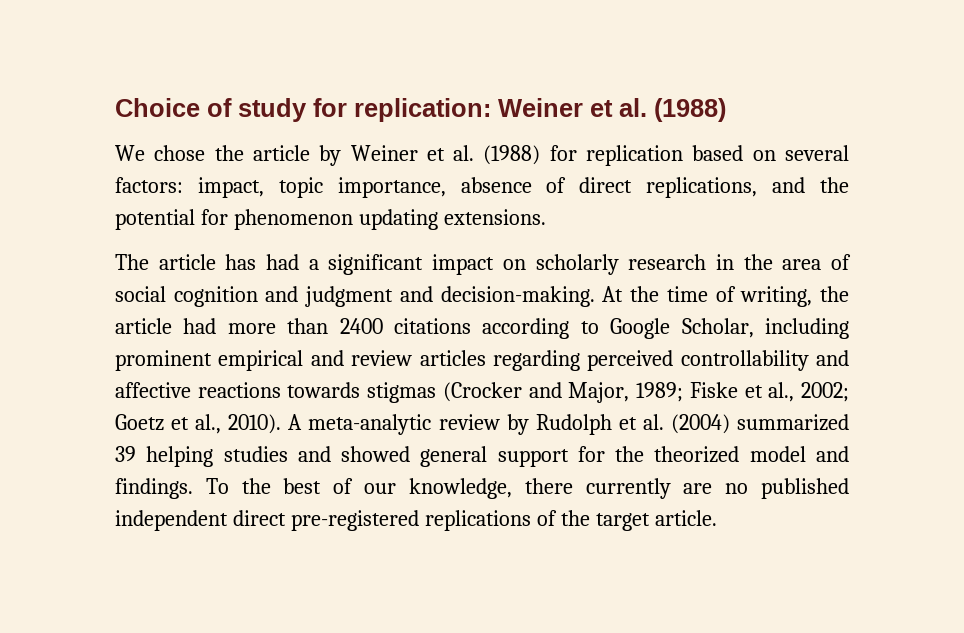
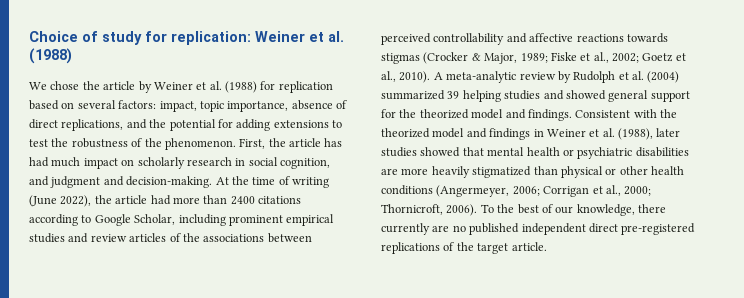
[233,209,546,230] [115,254,149,270] phenomenon updating extensions. // The -> [236,119,342,131] [29,138,286,150] adding extensions to test the robustness of the phenomenon. First, the
[308,254,424,275] a significant -> [51,157,81,167] much
[743,254,852,270] [115,286,258,307] the area of social cognition -> [248,157,330,169] social cognition,
[740,286,813,307] writing, -> [292,177,329,188] [29,195,92,207] writing (June 2022),
(304, 360) none -> [29,233,65,243] studies
[492,350,580,371] regarding -> [169,233,312,243] of the associations between
[528,382,562,398] and -> [471,53,481,61] &
(193, 488) none -> [575,109,677,118] [381,128,681,140] [381,147,689,159] [381,166,684,178] [381,185,652,197] [381,204,478,216] Consistent with the theorized model and findings in Weiner et al. (1988), later studies showed that mental health or psychiatric disabilities are more heavily stigmatized than physical or other health conditions (Angermeyer, 2006; Corrigan et al., 2000; Thornicroft, 2006).

